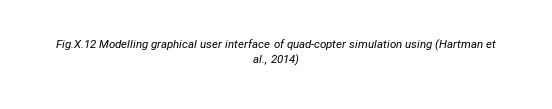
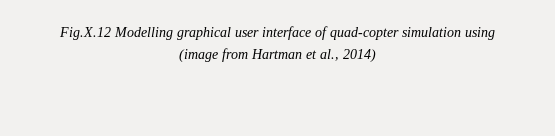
[434,39,483,51] (Hartman -> [179,48,302,62] (image from Hartman

